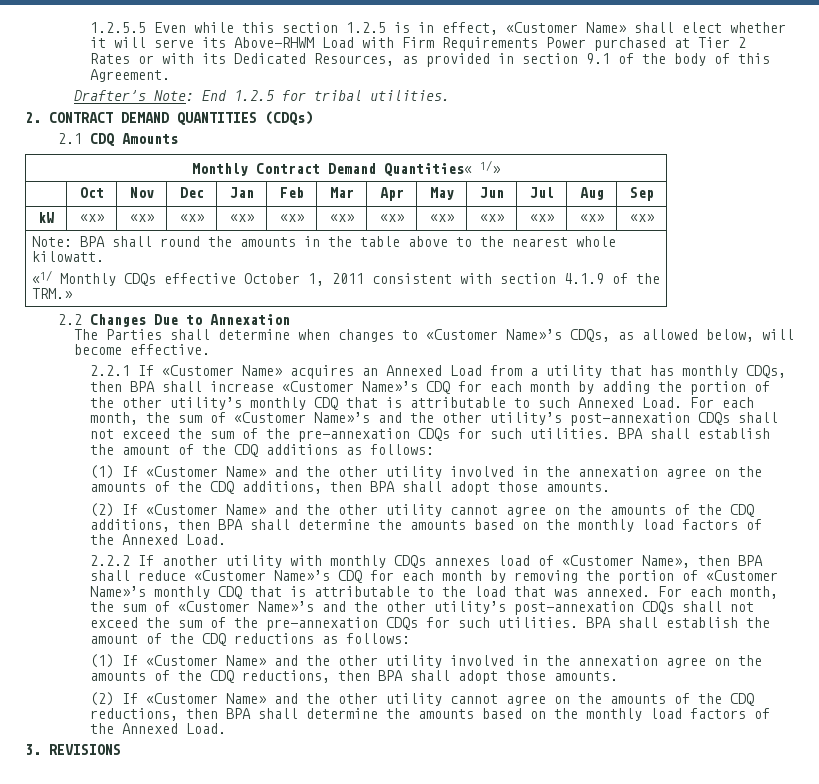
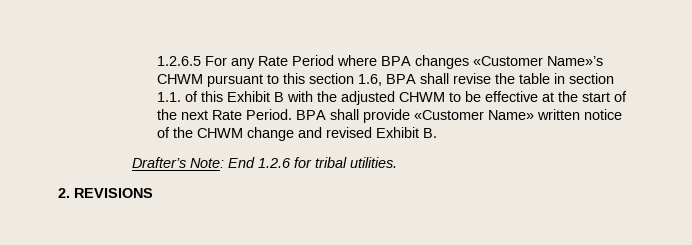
[90,22,787,35] [90,37,747,51] [90,53,771,67] [90,69,171,82] 1.2.5.5 Even while this section 1.2.5 is in effect, «Customer Name» shall elect whether it will serve its Above-RHWM Load with Firm Requirements Power purchased at Tier 2 Rates or with its Dedicated Resources, as provided in section 9.1 of the body of this Agreement. -> [157,55,604,69] [157,73,615,87] [157,91,628,105] [157,109,623,123] [157,127,438,141] 1.2.6.5 For any Rate Period where BPA changes «Customer Name»’s CHWM pursuant to this section 1.6, BPA shall revise the table in section 1.1. of this Exhibit B with the adjusted CHWM to be effective at the start of the next Rate Period. BPA shall provide «Customer Name» written notice of the CHWM change and revised Exhibit B.
[233,90,275,101] 1.2.5 -> [258,158,292,168] 1.2.6
[49,111,313,125] [57,133,178,146] [192,160,500,176] [79,187,104,198] [129,187,154,198] [179,187,204,198] [229,187,254,198] [279,187,304,198] [329,187,354,198] [379,187,404,201] [429,187,454,200] [479,187,504,198] [529,187,554,198] [579,187,604,200] [629,187,654,201] [38,212,54,223] [79,214,104,222] [129,214,154,222] [179,214,204,222] [229,214,254,222] [279,214,304,222] [329,214,354,222] [379,214,404,222] [429,214,454,222] [479,214,504,222] [529,214,554,222] [579,214,604,222] [629,214,654,222] [31,236,616,247] [31,251,104,262] [31,270,660,286] [31,288,72,299] [57,314,290,327] [73,329,794,342] [73,344,210,355] [90,365,787,379] [90,381,771,395] [90,397,755,410] [90,412,779,426] [90,428,771,442] [90,444,435,457] [90,465,763,479] [90,481,611,495] [90,503,755,517] [90,519,763,532] [90,534,227,545] [90,555,764,568] [90,570,779,584] [90,586,779,599] [90,601,755,615] [90,617,771,631] [90,633,411,646] [90,654,763,668] [90,670,619,684] [90,692,755,706] [90,708,771,721] [90,723,227,734] [25,744,41,755] CONTRACT DEMAND QUANTITIES (CDQs) // 2.1 CDQ Amounts // Monthly Contract Demand Quantities« 1/» // | Oct | Nov | Dec | Jan | Feb | Mar | Apr | May | Jun | Jul | Aug | Sep // kW | «x» | «x» | «x» | «x» | «x» | «x» | «x» | «x» | «x» | «x» | «x» | «x» // Note: BPA shall round the amounts in the table above to the nearest whole kilowatt. // «1/ Monthly CDQs effective October 1, 2011 consistent with section 4.1.9 of the TRM.» // 2.2 Changes Due to Annexation // The Parties shall determine when changes to «Customer Name»’s CDQs, as allowed below, will become effective. // 2.2.1 If «Customer Name» acquires an Annexed Load from a utility that has monthly CDQs, then BPA shall increase «Customer Name»’s CDQ for each month by adding the portion of the other utility’s monthly CDQ that is attributable to such Annexed Load. For each month, the sum of «Customer Name»’s and the other utility’s post-annexation CDQs shall not exceed the sum of the pre-annexation CDQs for such utilities. BPA shall establish the amount of the CDQ additions as follows: // (1) If «Customer Name» and the other utility involved in the annexation agree on the amounts of the CDQ additions, then BPA shall adopt those amounts. // (2) If «Customer Name» and the other utility cannot agree on the amounts of the CDQ additions, then BPA shall determine the amounts based on the monthly load factors of the Annexed Load. // 2.2.2 If another utility with monthly CDQs annexes load of «Customer Name», then BPA shall reduce «Customer Name»’s CDQ for each month by removing the portion of «Customer Name»’s monthly CDQ that is attributable to the load that was annexed. For each month, the sum of «Customer Name»’s and the other utility’s post-annexation CDQs shall not exceed the sum of the pre-annexation CDQs for such utilities. BPA shall establish the amount of the CDQ reductions as follows: // (1) If «Customer Name» and the other utility involved in the annexation agree on the amounts of the CDQ reductions, then BPA shall adopt those amounts. // (2) If «Customer Name» and the other utility cannot agree on the amounts of the CDQ reductions, then BPA shall determine the amounts based on the monthly load factors of the Annexed Load. // 3. -> (70, 193) none

